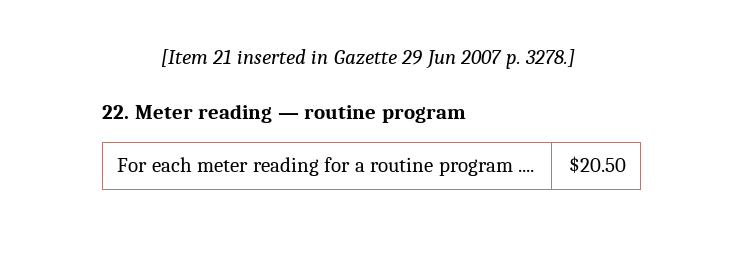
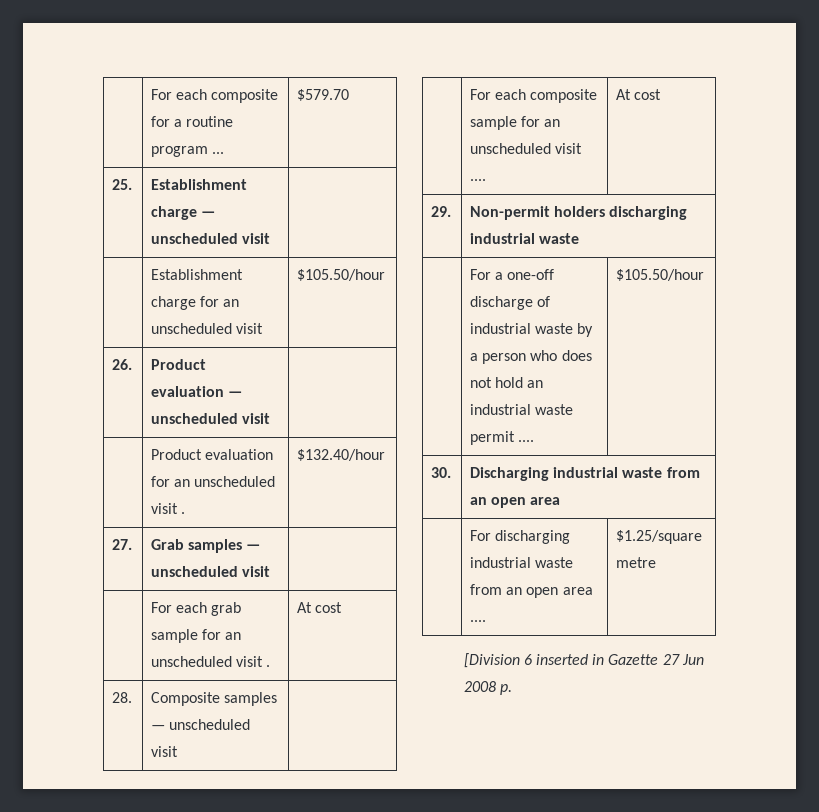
[160,49,576,69] [102,104,466,123] [117,157,535,176] [568,156,626,173] [Item 21 inserted in Gazette 29 Jun 2007 p. 3278.] // 22. Meter reading — routine program // For each meter reading for a routine program .... | $20.50 -> [151,89,279,103] [151,116,234,127] [151,146,225,157] [297,89,350,101] [112,179,133,190] [151,179,248,190] [151,206,216,220] [151,233,271,244] [151,269,244,280] [151,296,240,310] [151,323,264,334] [297,269,386,281] [112,359,133,370] [151,359,207,370] [151,386,243,397] [151,413,271,424] [151,449,274,460] [151,476,276,487] [151,503,186,514] [297,449,386,461] [112,539,133,550] [151,539,261,553] [151,566,271,577] [151,602,242,616] [151,629,242,643] [151,656,271,667] [297,602,343,613] [112,692,133,703] [151,692,278,706] [151,719,251,730] [151,746,179,757] [470,89,598,103] [470,116,561,130] [470,143,583,154] [470,179,487,181] [616,89,662,100] [431,206,452,217] [470,206,688,220] [470,233,580,244] [470,269,555,280] [470,296,551,310] [470,323,594,337] [470,350,592,364] [470,377,544,388] [470,404,574,415] [470,431,535,445] [616,269,705,281] [431,467,452,478] [470,467,700,481] [470,497,561,508] [470,530,571,544] [470,557,574,568] [470,584,593,598] [470,620,487,622] [616,530,703,544] [616,557,657,568] [463,653,704,668] [463,681,512,695] | For each composite for a routine program ... | $579.70 // 25. | Establishment charge — unscheduled visit | // | Establishment charge for an unscheduled visit | $105.50/hour // 26. | Product evaluation — unscheduled visit | // | Product evaluation for an unscheduled visit . | $132.40/hour // 27. | Grab samples — unscheduled visit | // | For each grab sample for an unscheduled visit . | At cost // 28. | Composite samples — unscheduled visit | // | For each composite sample for an unscheduled visit .... | At cost // 29. | Non-permit holders discharging industrial waste // | For a one-off discharge of industrial waste by a person who does not hold an industrial waste permit .... | $105.50/hour // 30. | Discharging industrial waste from an open area // | For discharging industrial waste from an open area .... | $1.25/square metre // [Division 6 inserted in Gazette 27 Jun 2008 p.

